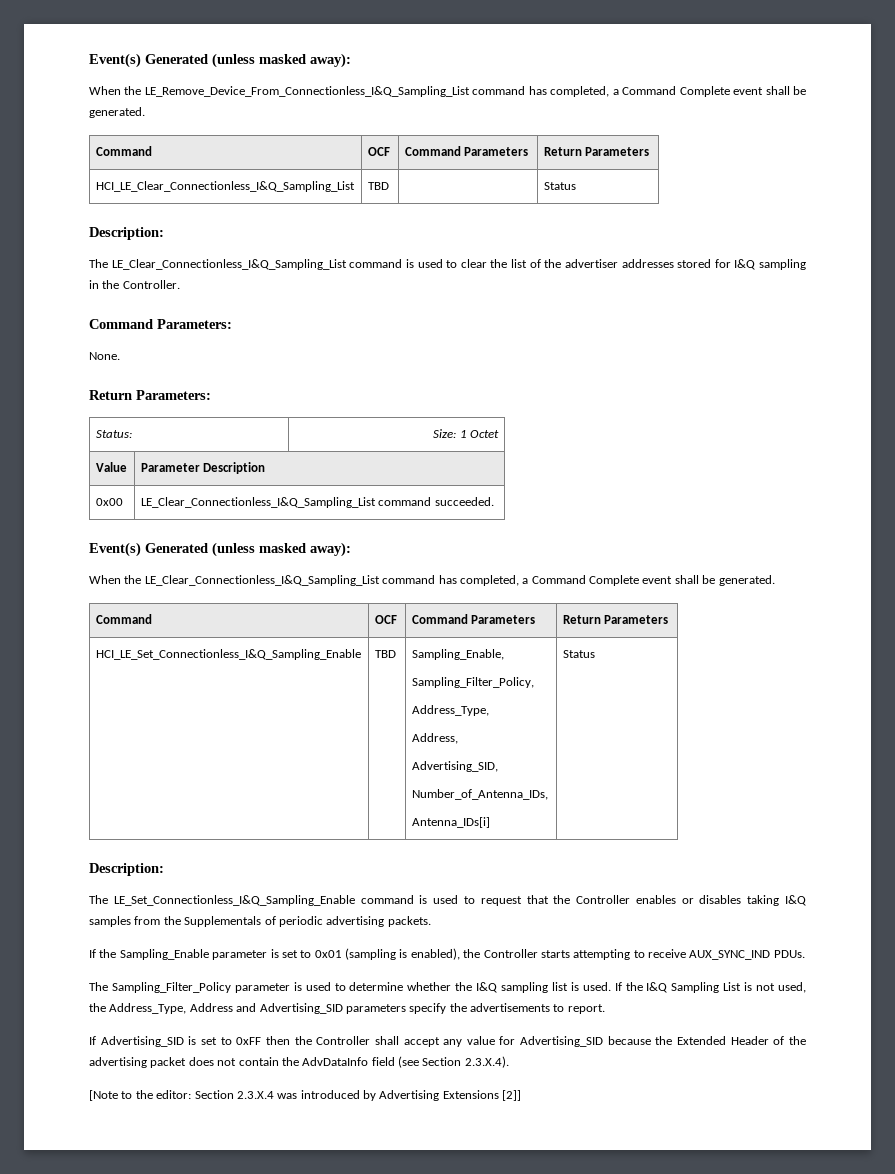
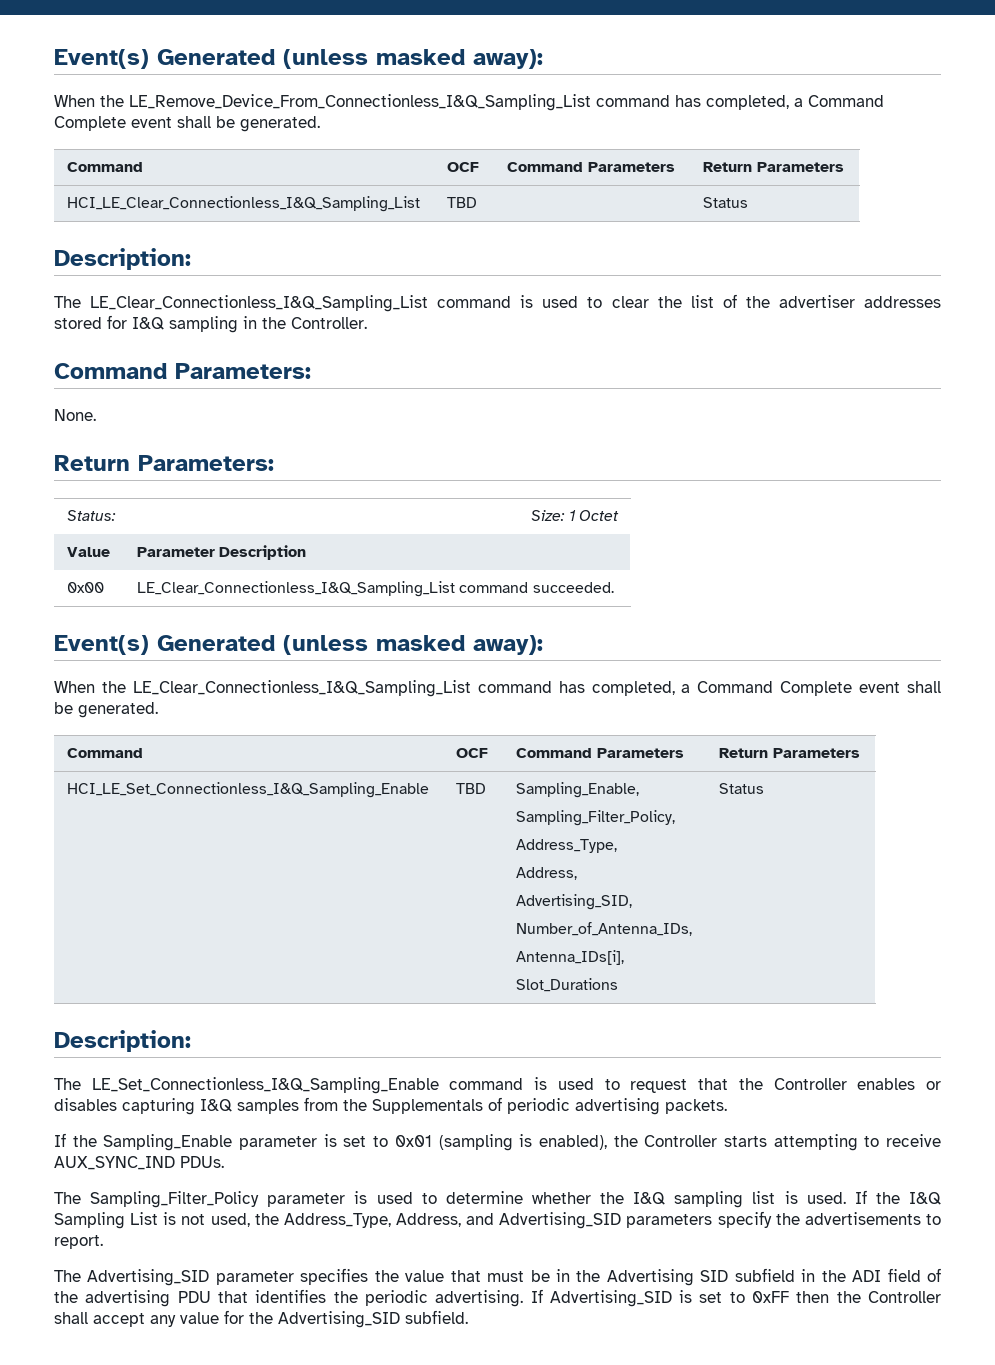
[411,817,490,828] Antenna_IDs[i] -> [516,950,625,965] [516,978,619,992] Antenna_IDs[i], // Slot_Durations
[747,895,780,906] taking -> [122,1098,195,1115] capturing
[189,1003,233,1012] Address -> [396,1213,461,1227] Address,
(605, 1009) none -> [54,1268,942,1286] [54,1289,524,1307] The Advertising_SID parameter specifies the value that must be in the Advertising SID subfield in the ADI field of the advertising PDU that identifies the periodic advertising.
[520,1036,806,1047] [89,1056,509,1068] [89,1090,522,1101] Advertising_SID because the Extended Header of the advertising packet does not contain the AdvDataInfo field (see Section 2.3.X.4). // [Note to the editor: Section 2.3.X.4 was introduced by Advertising Extensions [2]] -> [249,1310,468,1328] the Advertising_SID subfield.

